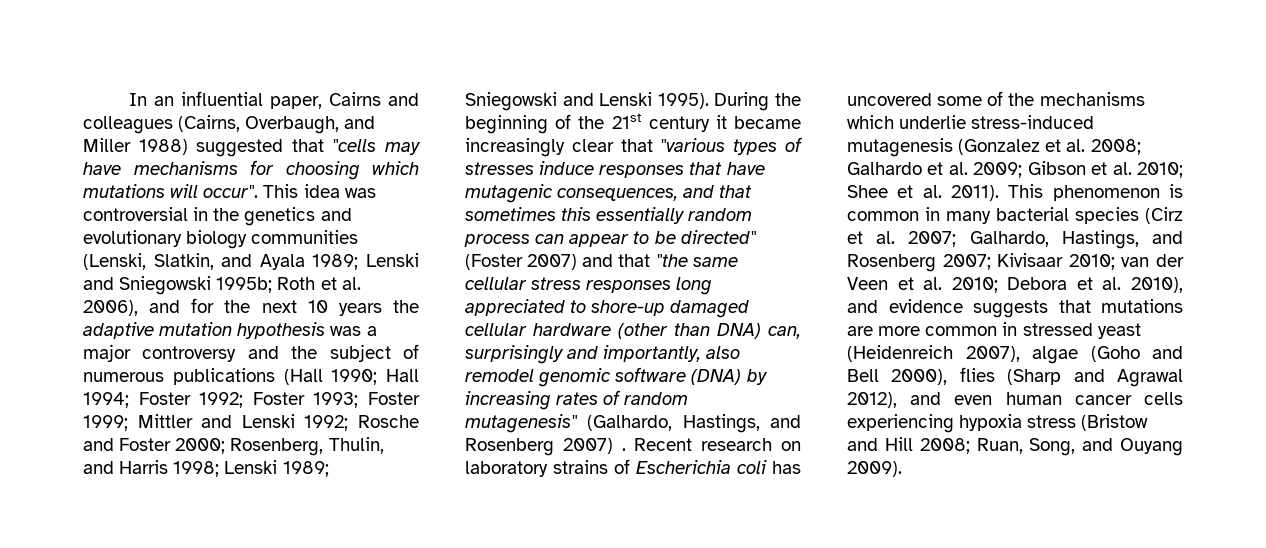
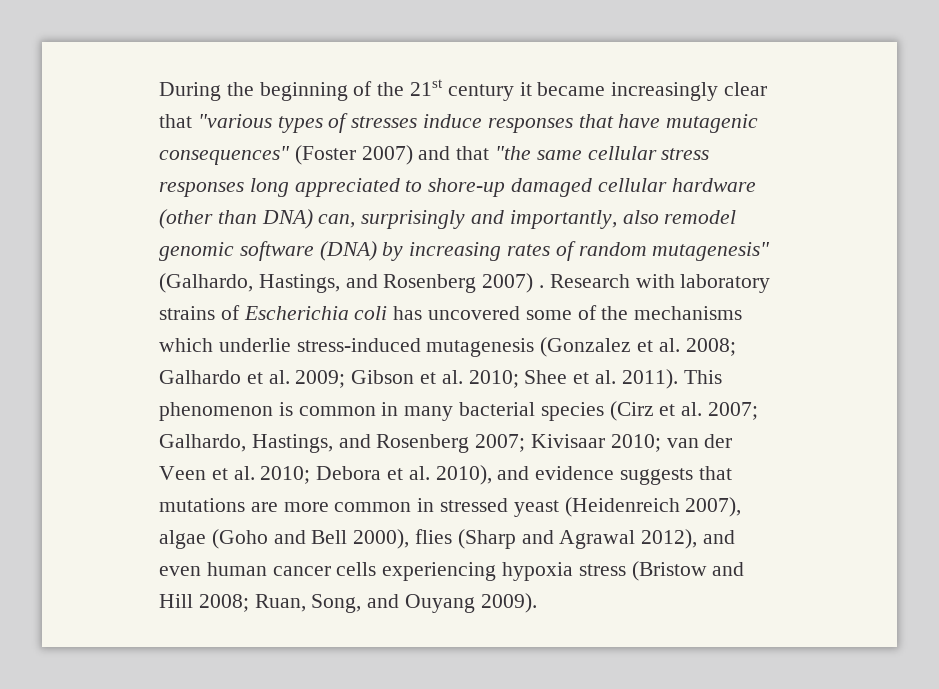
[128,91,419,109] [83,115,376,134] [83,138,421,157] [83,160,419,180] [83,184,376,198] [83,207,352,226] [83,230,359,249] [83,253,419,270] [83,276,361,295] [83,298,419,316] [83,322,377,339] [83,344,419,362] [83,368,419,385] [83,392,420,408] [83,414,419,431] [83,437,384,456] [83,460,329,477] [465,92,709,111] In an influential paper, Cairns and colleagues (Cairns, Overbaugh, and Miller 1988) suggested that "cells may have mechanisms for choosing which mutations will occur". This idea was controversial in the genetics and evolutionary biology communities (Lenski, Slatkin, and Ayala 1989; Lenski and Sniegowski 1995b; Roth et al. 2006), and for the next 10 years the adaptive mutation hypothesis was a major controversy and the subject of numerous publications (Hall 1990; Hall 1994; Foster 1992; Foster 1993; Foster 1999; Mittler and Lenski 1992; Rosche and Foster 2000; Rosenberg, Thulin, and Harris 1998; Lenski 1989; Sniegowski and Lenski 1995). -> (159, 91) none
[557,185,753,201] [465,207,753,224] [464,230,756,247] consequences, and that sometimes this essentially random process can appear to be directed" -> [159,146,290,165] consequences"
[634,438,801,451] Recent research on -> [549,274,675,288] Research with

